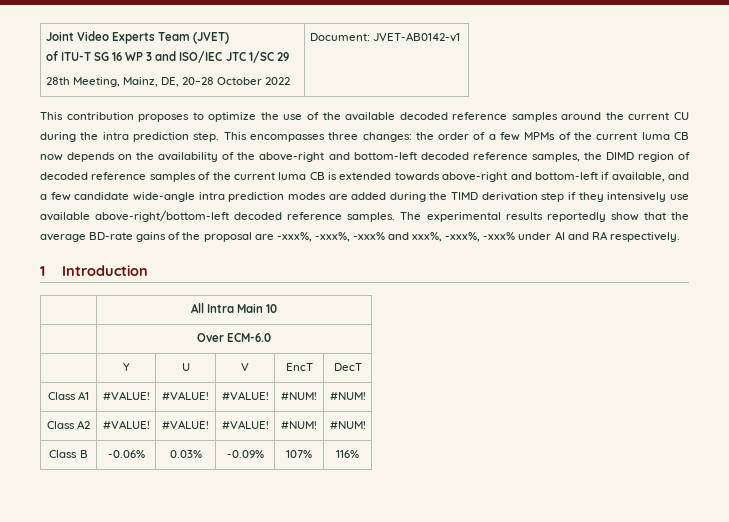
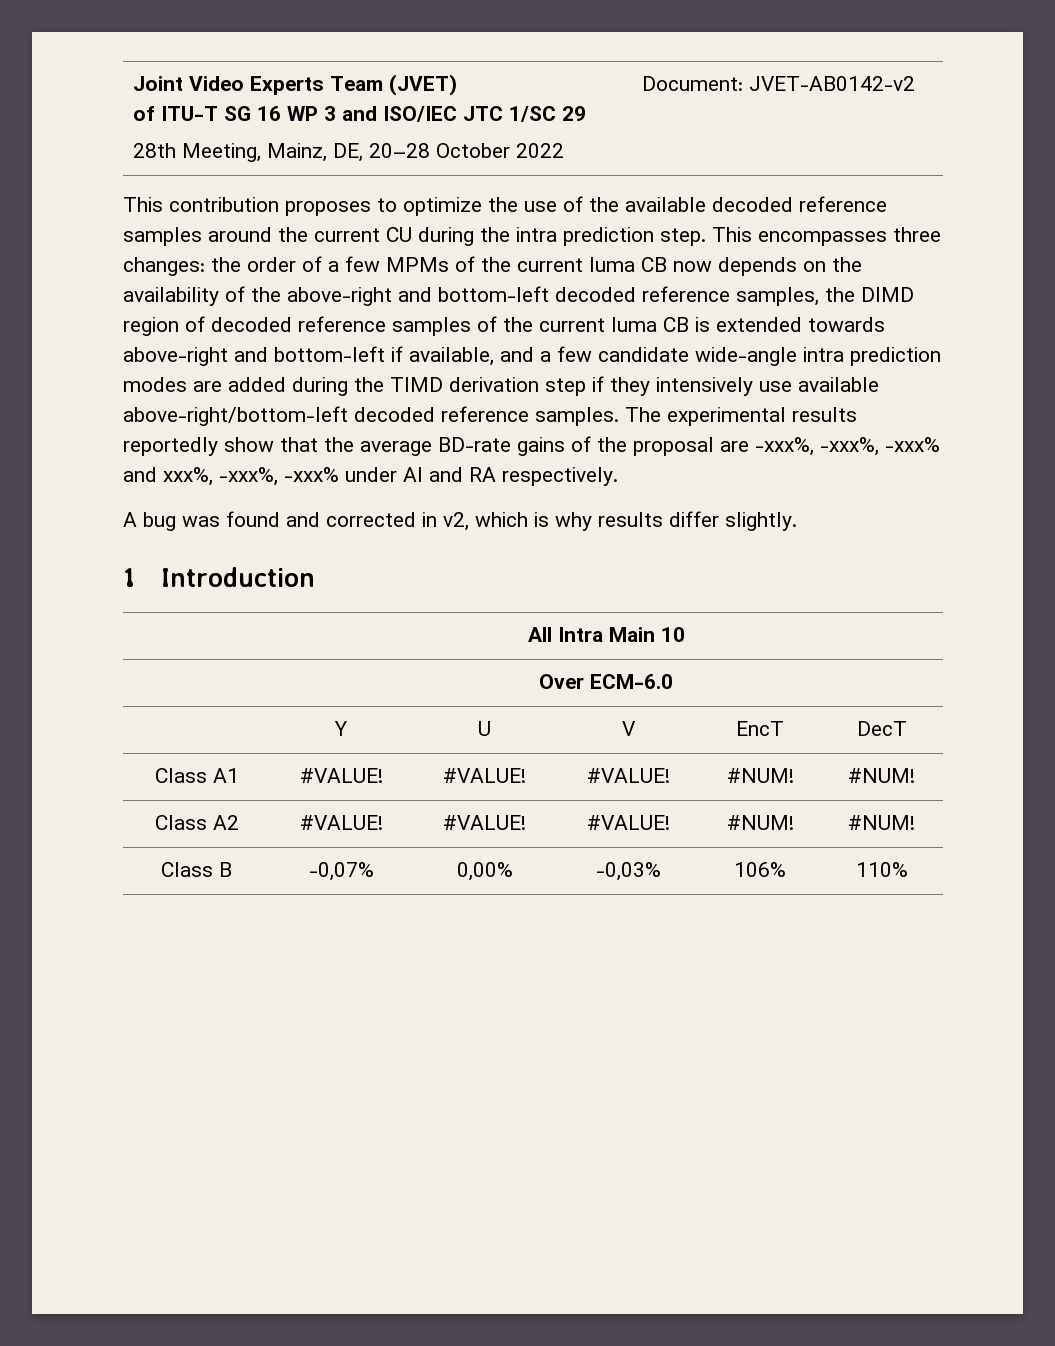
[372,32,460,42] JVET-AB0142-v1 -> [749,76,916,91] JVET-AB0142-v2
(680, 237) none -> [123,511,797,531] // A bug was found and corrected in v2, which is why results differ slightly.
[107,450,145,458] [169,450,202,458] [226,450,264,458] [286,450,312,458] [336,450,359,458] -0.06% | 0.03% | -0.09% | 107% | 116% -> [308,862,374,881] [456,862,513,881] [595,862,661,881] [734,862,786,877] [855,862,908,877] -0,07% | 0,00% | -0,03% | 106% | 110%

